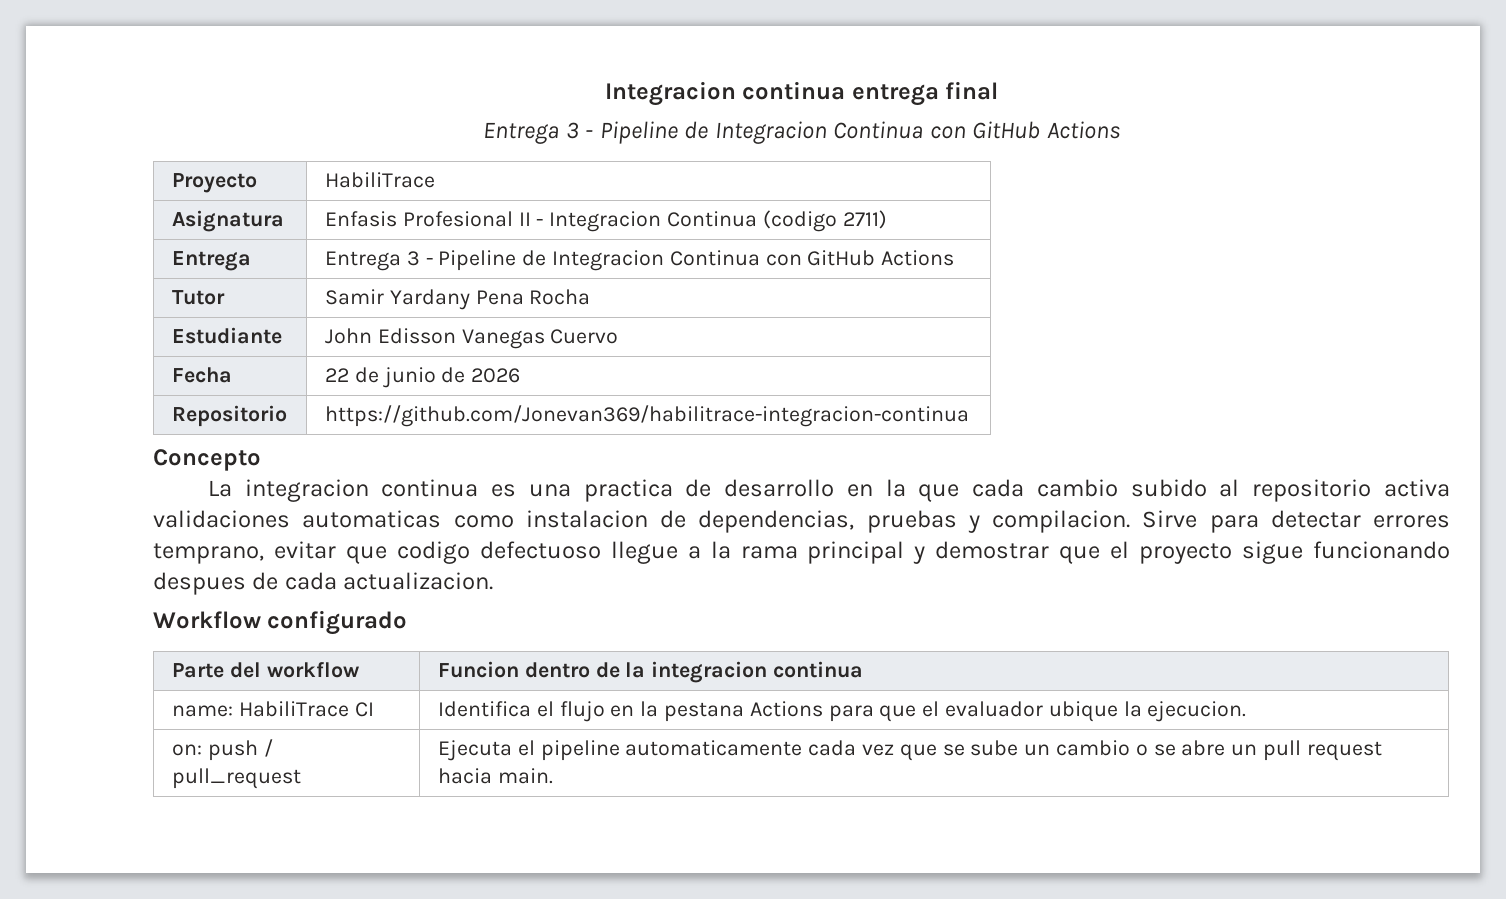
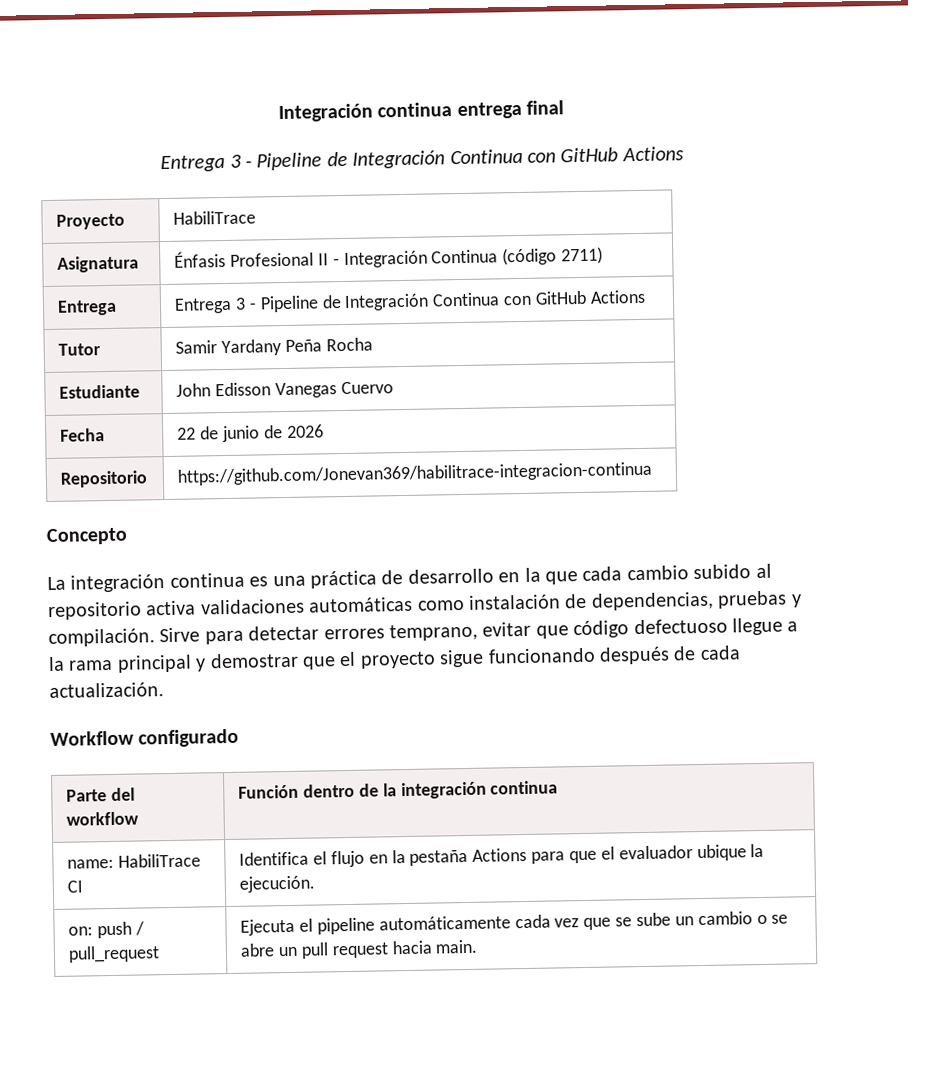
[604,81,736,106] Integracion -> [277,103,373,123] Integración
[714,121,827,144] Integracion -> [352,150,446,169] Integración
[324,211,397,227] Enfasis -> [174,250,227,268] Énfasis
[549,210,837,232] Integracion Continua (codigo -> [343,247,558,268] Integración Continua (código
[552,250,665,271] Integracion -> [344,293,430,311] Integración
[475,290,524,305] Pena -> [284,339,322,352] Peña
[244,479,369,502] integracion -> [70,574,166,593] integración
[583,479,673,502] practica -> [310,570,377,589] práctica
[302,510,648,528] automaticas como instalacion -> [308,594,561,613] automáticas como instalación
[992,510,1130,533] compilacion. -> [48,628,155,648] compilación.
[396,541,470,564] codigo -> [573,620,630,639] código
[153,572,246,595] despues -> [598,646,670,665] después
[343,572,494,590] actualizacion. -> [49,682,164,699] actualización.
[437,661,519,678] Funcion -> [238,784,300,799] Función
[651,661,768,683] integracion -> [400,781,487,800] integración
[664,702,745,722] pestana -> [409,849,469,866] pestaña
[1147,701,1247,722] ejecucion. -> [239,875,316,893] ejecución.
[625,740,803,756] automaticamente -> [378,915,511,931] automáticamente

